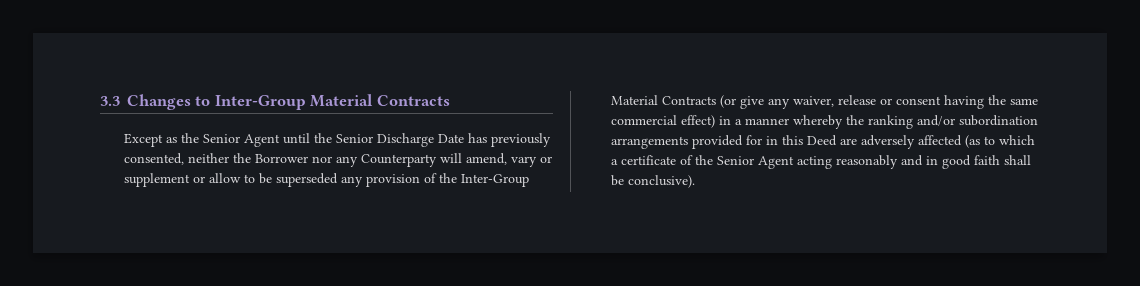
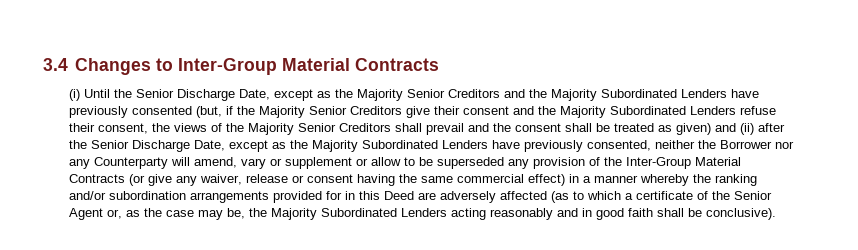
[100,96,120,106] 3.3 -> [43,58,68,71] 3.4
[124,133,488,147] Except as the Senior Agent until the Senior Discharge Date has -> [68,89,759,101] [68,106,776,118] [68,123,785,135] [68,140,520,152] (i) Until the Senior Discharge Date, except as the Majority Senior Creditors and the Majority Subordinated Lenders have previously consented (but, if the Majority Senior Creditors give their consent and the Majority Subordinated Lenders refuse their consent, the views of the Majority Senior Creditors shall prevail and the consent shall be treated as given) and (ii) after the Senior Discharge Date, except as the Majority Subordinated Lenders have
(795, 162) none -> [106,208,447,220] or, as the case may be, the Majority Subordinated Lenders

